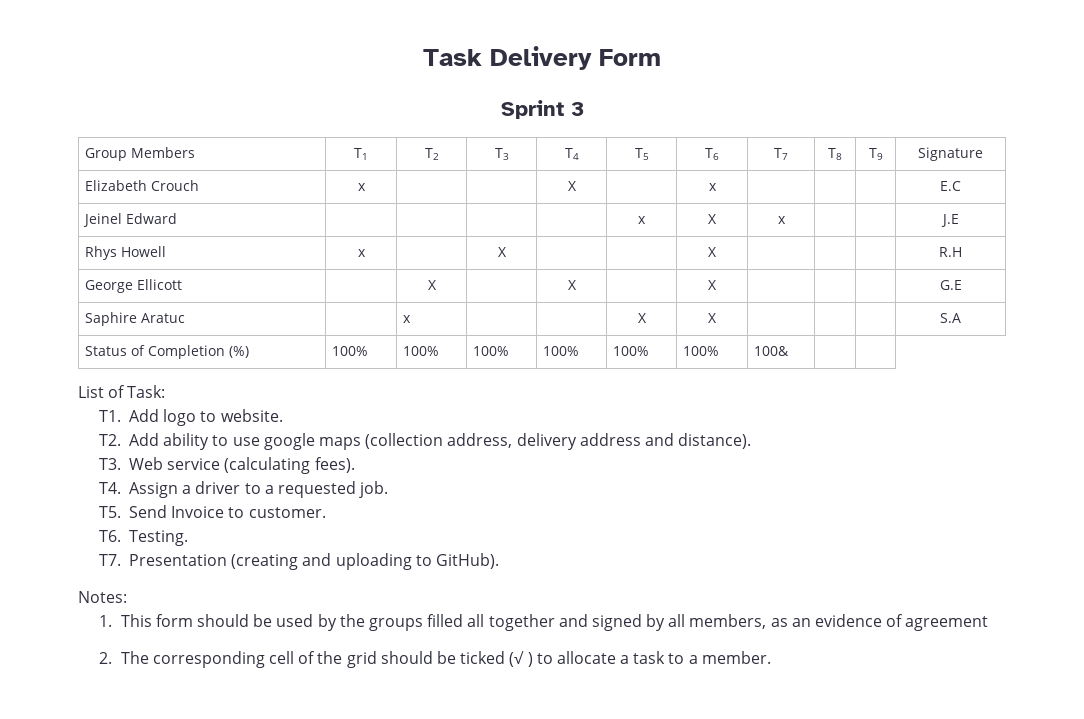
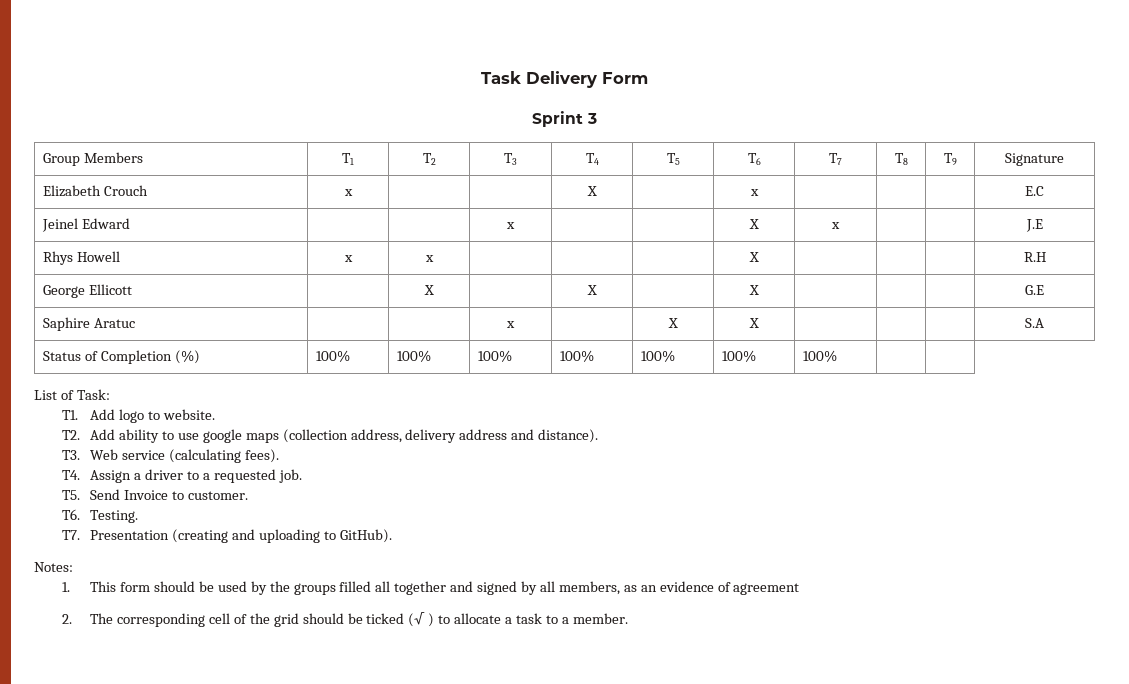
[638,216,646,224] | | x -> [506,222,515,229] x | |
[497,247,507,257] | X -> [424,255,434,262] x |
[403,315,412,323] x | | | -> [506,321,515,328] | x | |
[754,346,790,356] 100& -> [803,350,838,362] 100%

